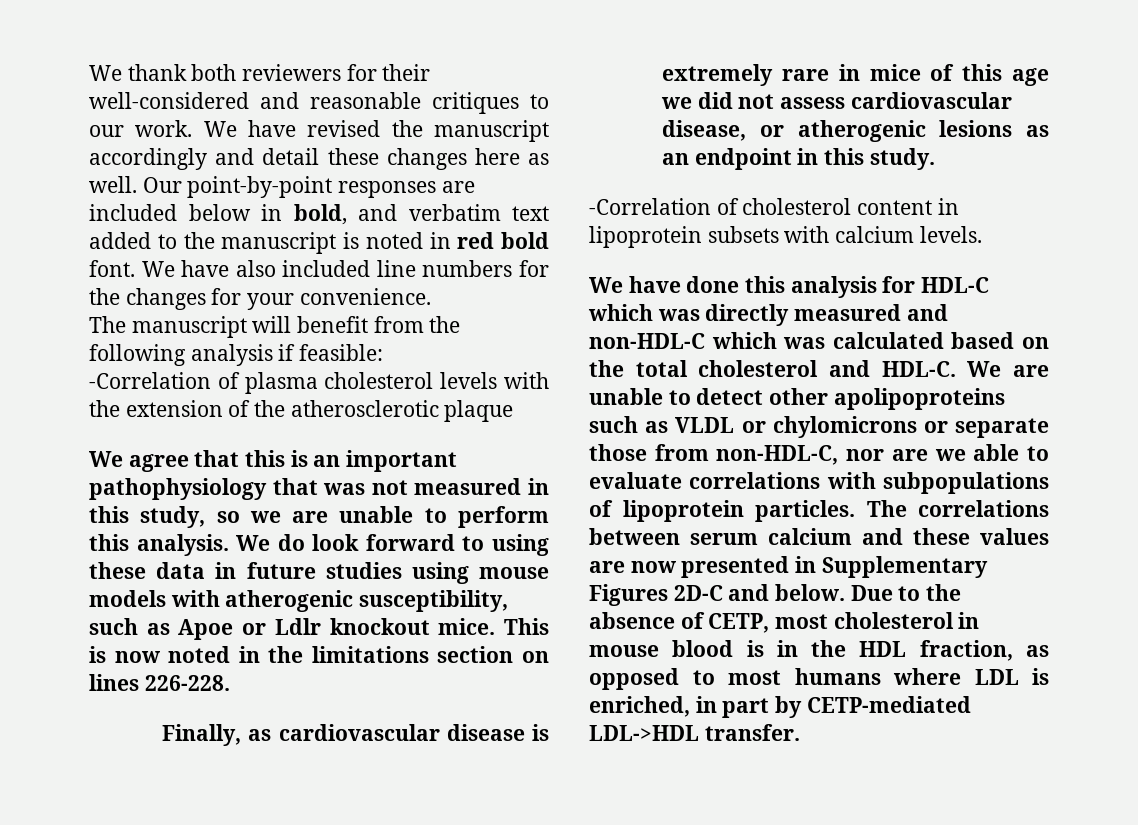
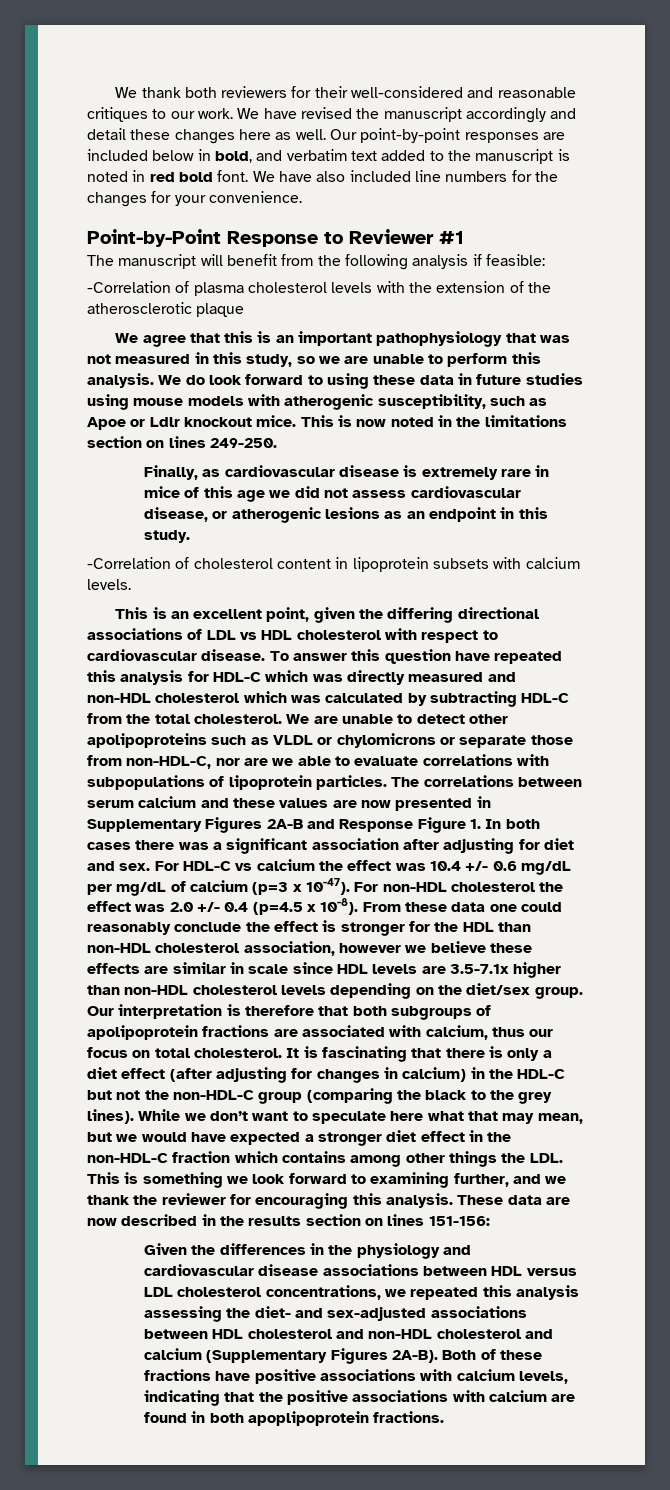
(431, 296) none -> [87,229,464,247] // Point-by-Point Response to Reviewer #1
[144,675,230,691] 226-228. -> [209,438,277,448] 249-250.
[589,276,740,293] We have done -> [115,607,539,623] [87,628,498,643] [87,649,563,664] This is an excellent point, given the differing directional associations of LDL vs HDL cholesterol with respect to cardiovascular disease. To answer this question have repeated
[589,333,705,349] non-HDL-C -> [87,693,240,703] non-HDL cholesterol
[951,332,1049,349] [589,360,956,377] based on the total cholesterol and HDL-C. -> [407,691,570,707] [87,713,282,724] by subtracting HDL-C from the total cholesterol.
[673,584,962,601] [589,612,980,633] [589,640,1049,661] [589,668,1049,690] [589,696,971,718] [589,724,800,741] 2D-C and below. Due to the absence of CETP, most cholesterol in mouse blood is in the HDL fraction, as opposed to most humans where LDL is enriched, in part by CETP-mediated LDL->HDL transfer. -> [266,817,540,833] [87,838,574,854] [87,859,571,875] [87,878,564,896] [87,898,562,915] [87,920,531,936] [87,941,532,956] [87,962,562,978] [87,983,583,999] [87,1004,492,1020] [87,1025,554,1040] [87,1046,552,1062] [87,1067,566,1083] [87,1088,553,1104] [87,1109,583,1124] [87,1130,512,1146] [87,1151,563,1167] [87,1172,567,1188] [87,1193,570,1209] [87,1214,490,1226] [143,1243,471,1259] [143,1264,577,1276] [143,1285,579,1300] [143,1306,527,1322] [143,1329,553,1339] [143,1348,542,1364] [143,1369,568,1384] [143,1390,576,1406] [143,1411,445,1426] 2A-B and Response Figure 1. In both cases there was a significant association after adjusting for diet and sex. For HDL-C vs calcium the effect was 10.4 +/- 0.6 mg/dL per mg/dL of calcium (p=3 x 10-47). For non-HDL cholesterol the effect was 2.0 +/- 0.4 (p=4.5 x 10-8). From these data one could reasonably conclude the effect is stronger for the HDL than non-HDL cholesterol association, however we believe these effects are similar in scale since HDL levels are 3.5-7.1x higher than non-HDL cholesterol levels depending on the diet/sex group. Our interpretation is therefore that both subgroups of apolipoprotein fractions are associated with calcium, thus our focus on total cholesterol. It is fascinating that there is only a diet effect (after adjusting for changes in calcium) in the HDL-C but not the non-HDL-C group (comparing the black to the grey lines). While we don’t want to speculate here what that may mean, but we would have expected a stronger diet effect in the non-HDL-C fraction which contains among other things the LDL. This is something we look forward to examining further, and we thank the reviewer for encouraging this analysis. These data are now described in the results section on lines 151-156: // Given the differences in the physiology and cardiovascular disease associations between HDL versus LDL cholesterol concentrations, we repeated this analysis assessing the diet- and sex-adjusted associations between HDL cholesterol and non-HDL cholesterol and calcium (Supplementary Figures 2A-B). Both of these fractions have positive associations with calcium levels, indicating that the positive associations with calcium are found in both apoplipoprotein fractions.

